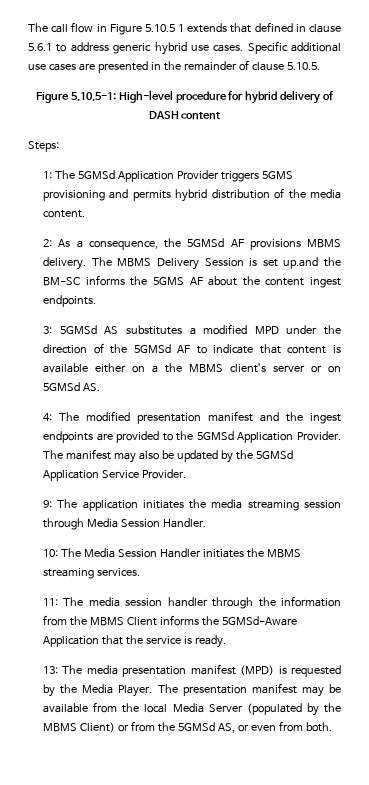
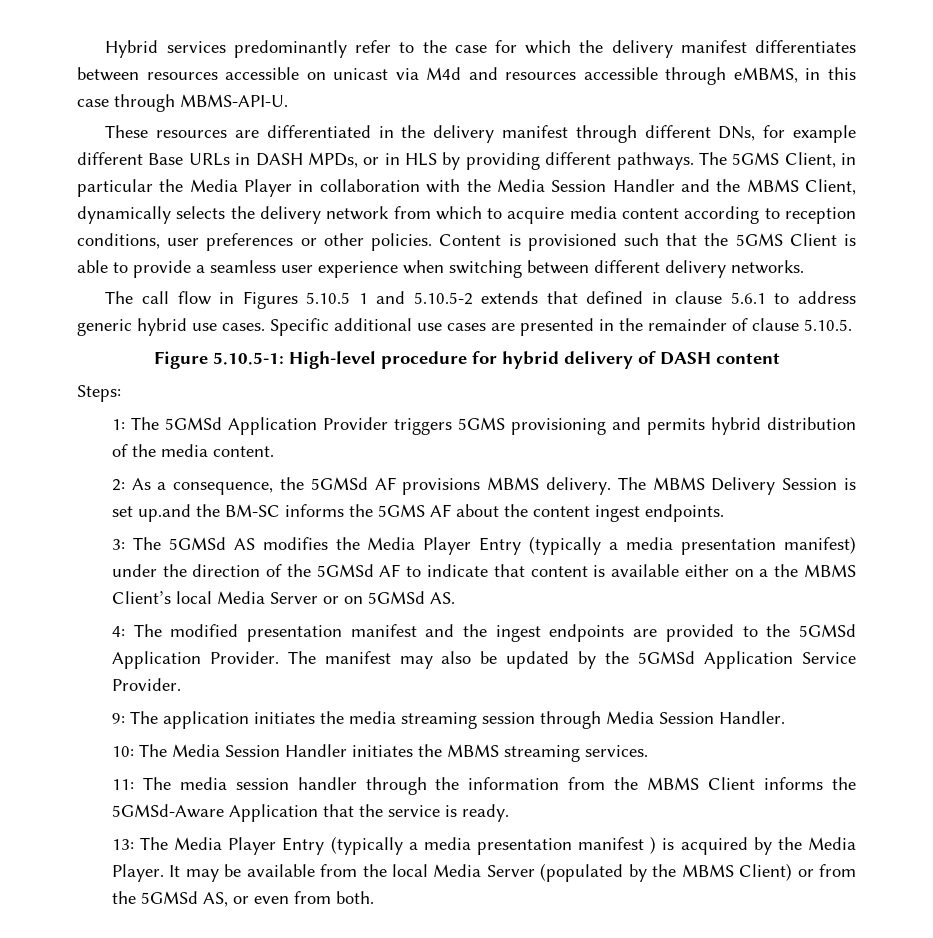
(28, 27) none -> [105,40,857,58] [77,67,857,85] [77,94,288,112] [105,125,856,143] [77,152,856,170] [77,179,857,197] [77,206,856,224] [77,233,856,251] [77,260,804,278] Hybrid services predominantly refer to the case for which the delivery manifest differentiates between resources accessible on unicast via M4d and resources accessible through eMBMS, in this case through MBMS-API-U. // These resources are differentiated in the delivery manifest through different DNs, for example different Base URLs in DASH MPDs, or in HLS by providing different pathways. The 5GMS Client, in particular the Media Player in collaboration with the Media Session Handler and the MBMS Client, dynamically selects the delivery network from which to acquire media content according to reception conditions, user preferences or other policies. Content is provisioned such that the 5GMS Client is able to provide a seamless user experience when switching between different delivery networks. //
[109,24,142,35] Figure -> [242,291,298,309] Figures
(185, 28) none -> [376,291,473,305] and 5.10.5-2
(53, 330) none -> [132,537,161,550] The
[125,324,279,335] substitutes a modified MPD -> [262,536,857,555] modifies the Media Player Entry (typically a media presentation manifest)
[230,363,306,373] client’s server -> [111,591,318,604] Client’s local Media Server
[86,664,341,677] media presentation manifest (MPD) is requested -> [174,836,748,855] Media Player Entry (typically a media presentation manifest ) is acquired
[157,683,297,696] The presentation manifest -> [169,865,181,877] It

